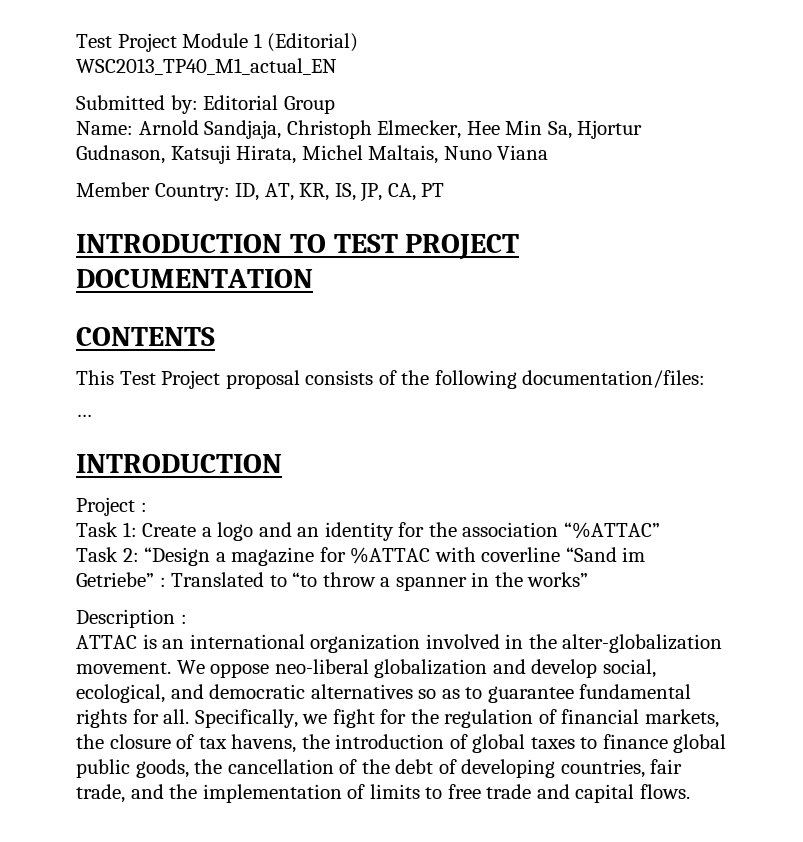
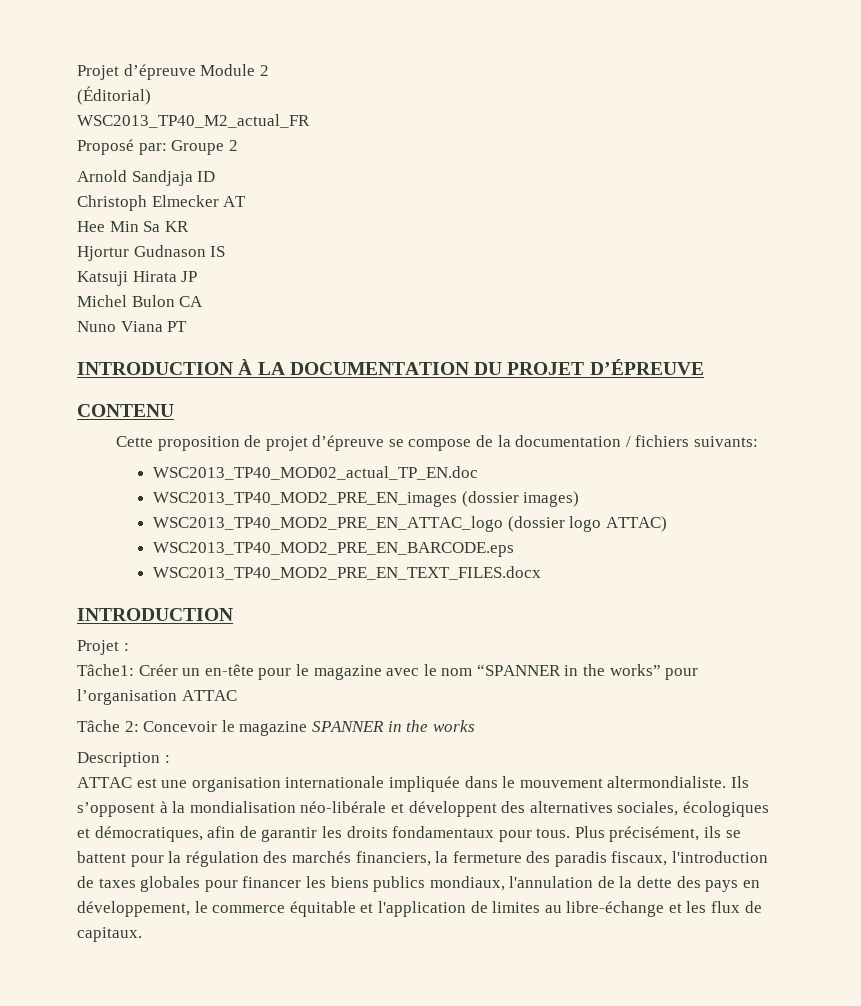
[76,33,359,52] [76,58,337,75] [76,95,335,114] [76,120,643,139] [76,145,549,164] [76,182,445,202] [76,234,520,260] [76,269,313,288] [76,327,215,346] [76,370,706,389] [76,414,92,417] Test Project Module 1 (Editorial) // WSC2013_TP40_M1_actual_EN // Submitted by: Editorial Group // Name: Arnold Sandjaja, Christoph Elmecker, Hee Min Sa, Hjortur Gudnason, Katsuji Hirata, Michel Maltais, Nuno Viana // Member Country: ID, AT, KR, IS, JP, CA, PT // INTRODUCTION TO TEST PROJECT DOCUMENTATION // CONTENTS // This Test Project proposal consists of the following documentation/files: // … -> [77,64,269,80] [77,86,151,105] [77,114,310,128] [77,139,238,155] [77,170,216,186] [77,195,247,211] [77,221,189,232] [77,245,226,261] [77,271,198,286] [77,295,204,307] [77,321,188,332] [77,359,704,375] [77,404,174,417] [115,435,759,451] [153,466,479,480] [153,491,580,507] [153,516,668,532] [153,542,515,557] [153,566,542,580] Projet d’épreuve Module 2 // (Éditorial) // WSC2013_TP40_M2_actual_FR // Proposé par: Groupe 2 // Arnold Sandjaja ID // Christoph Elmecker AT // Hee Min Sa KR // Hjortur Gudnason IS // Katsuji Hirata JP // Michel Bulon CA // Nuno Viana PT // INTRODUCTION À LA DOCUMENTATION DU PROJET D’ÉPREUVE // CONTENU // Cette proposition de projet d’épreuve se compose de la documentation / fichiers suivants: // WSC2013_TP40_MOD02_actual_TP_EN.doc // WSC2013_TP40_MOD2_PRE_EN_images (dossier images) // WSC2013_TP40_MOD2_PRE_EN_ATTAC_logo (dossier logo ATTAC) // WSC2013_TP40_MOD2_PRE_EN_BARCODE.eps // WSC2013_TP40_MOD2_PRE_EN_TEXT_FILES.docx
[76,497,147,516] [76,522,660,541] [76,547,646,566] [76,572,589,591] [76,609,187,628] [76,634,723,653] [76,659,656,678] [76,684,692,703] [76,709,719,728] [76,734,727,753] [76,759,683,778] [76,784,690,803] Project : // Task 1: Create a logo and an identity for the association “%ATTAC” // Task 2: “Design a magazine for %ATTAC with coverline “Sand im Getriebe” : Translated to “to throw a spanner in the works” // Description : // ATTAC is an international organization involved in the alter-globalization movement. We oppose neo-liberal globalization and develop social, ecological, and democratic alternatives so as to guarantee fundamental rights for all. Specifically, we fight for the regulation of financial markets, the closure of tax havens, the introduction of global taxes to finance global public goods, the cancellation of the debt of developing countries, fair trade, and the implementation of limits to free trade and capital flows. -> [77,640,129,655] [77,664,699,680] [77,689,237,705] [77,720,475,736] [77,752,170,767] [77,776,749,792] [77,801,769,817] [77,826,741,842] [77,851,769,867] [77,876,760,892] [77,901,762,917] [77,927,142,942] Projet : // Tâche1: Créer un en-tête pour le magazine avec le nom “SPANNER in the works” pour l’organisation ATTAC // Tâche 2: Concevoir le magazine SPANNER in the works // Description : // ATTAC est une organisation internationale impliquée dans le mouvement altermondialiste. Ils s’opposent à la mondialisation néo-libérale et développent des alternatives sociales, écologiques et démocratiques, afin de garantir les droits fondamentaux pour tous. Plus précisément, ils se battent pour la régulation des marchés financiers, la fermeture des paradis fiscaux, l'introduction de taxes globales pour financer les biens publics mondiaux, l'annulation de la dette des pays en développement, le commerce équitable et l'application de limites au libre-échange et les flux de capitaux.

